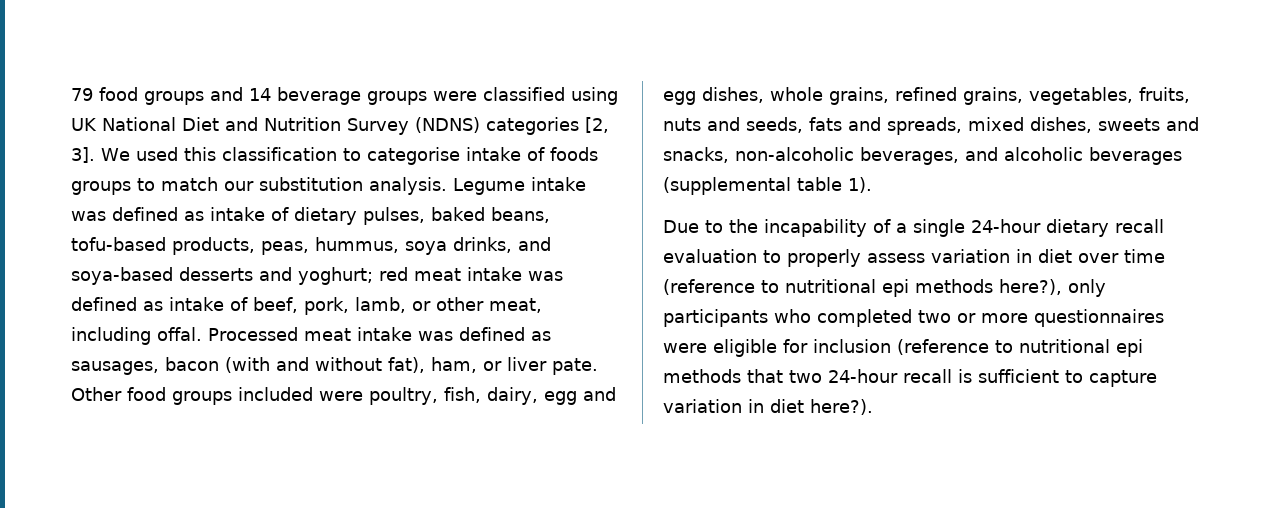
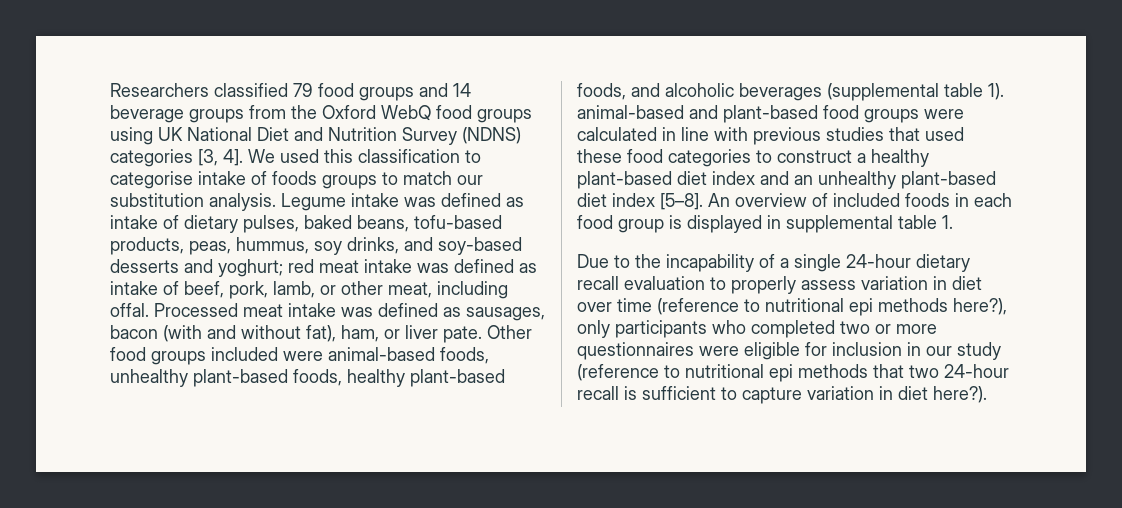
(71, 94) none -> [110,83,288,97] Researchers classified
[433,87,565,101] were classified -> [249,105,532,123] from the Oxford WebQ food groups
[585,117,609,133] [71,147,95,163] [2, 3]. -> [198,149,243,166] [3, 4].
[405,241,447,255] soya -> [314,241,342,255] soy
[71,267,173,285] soya-based -> [438,237,522,255] soy-based
[369,387,616,405] [663,87,1190,105] [663,117,1199,135] [663,147,959,165] poultry, fish, dairy, egg and egg dishes, whole grains, refined grains, vegetables, fruits, nuts and seeds, fats and spreads, mixed dishes, sweets and snacks, non-alcoholic beverages, -> [328,347,489,364] [110,369,505,387] [577,83,626,100] animal-based foods, unhealthy plant-based foods, healthy plant-based foods,
(872, 185) none -> [577,105,964,123] [577,127,964,145] [577,149,929,167] [577,171,996,189] [577,193,1012,210] [577,215,953,233] animal-based and plant-based food groups were calculated in line with previous studies that used these food categories to construct a healthy plant-based diet index and an unhealthy plant-based diet index [5–8]. An overview of included foods in each food group is displayed in supplemental table 1.
(891, 346) none -> [907,342,1001,360] in our study

